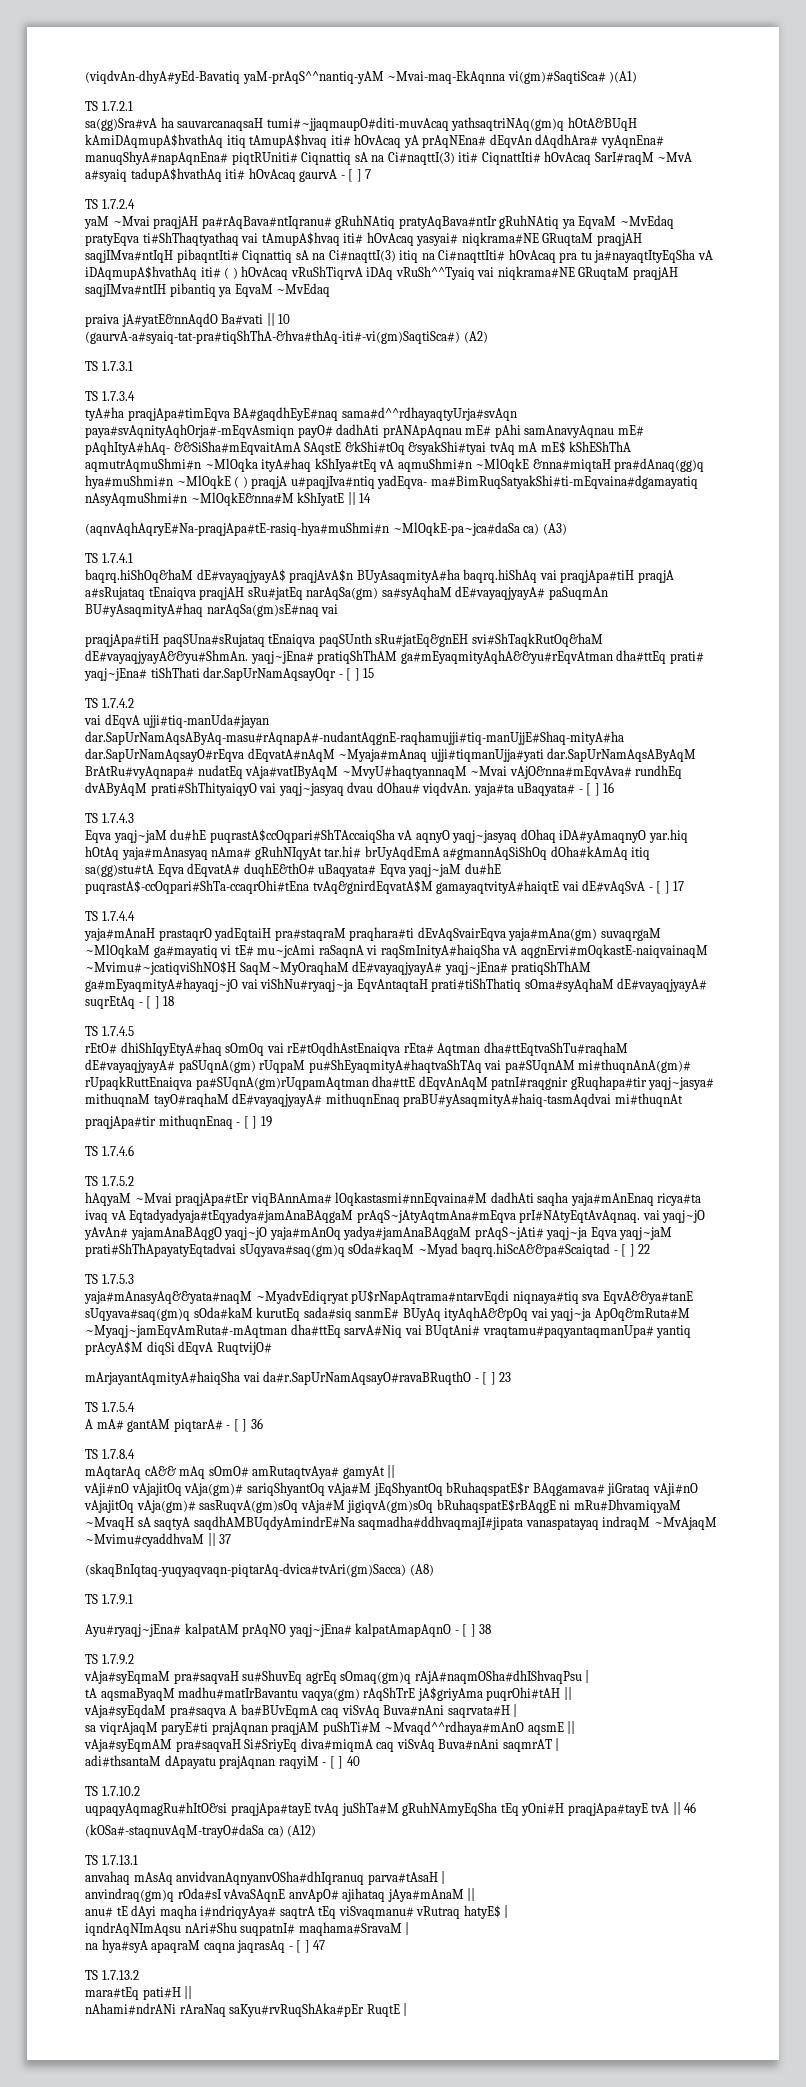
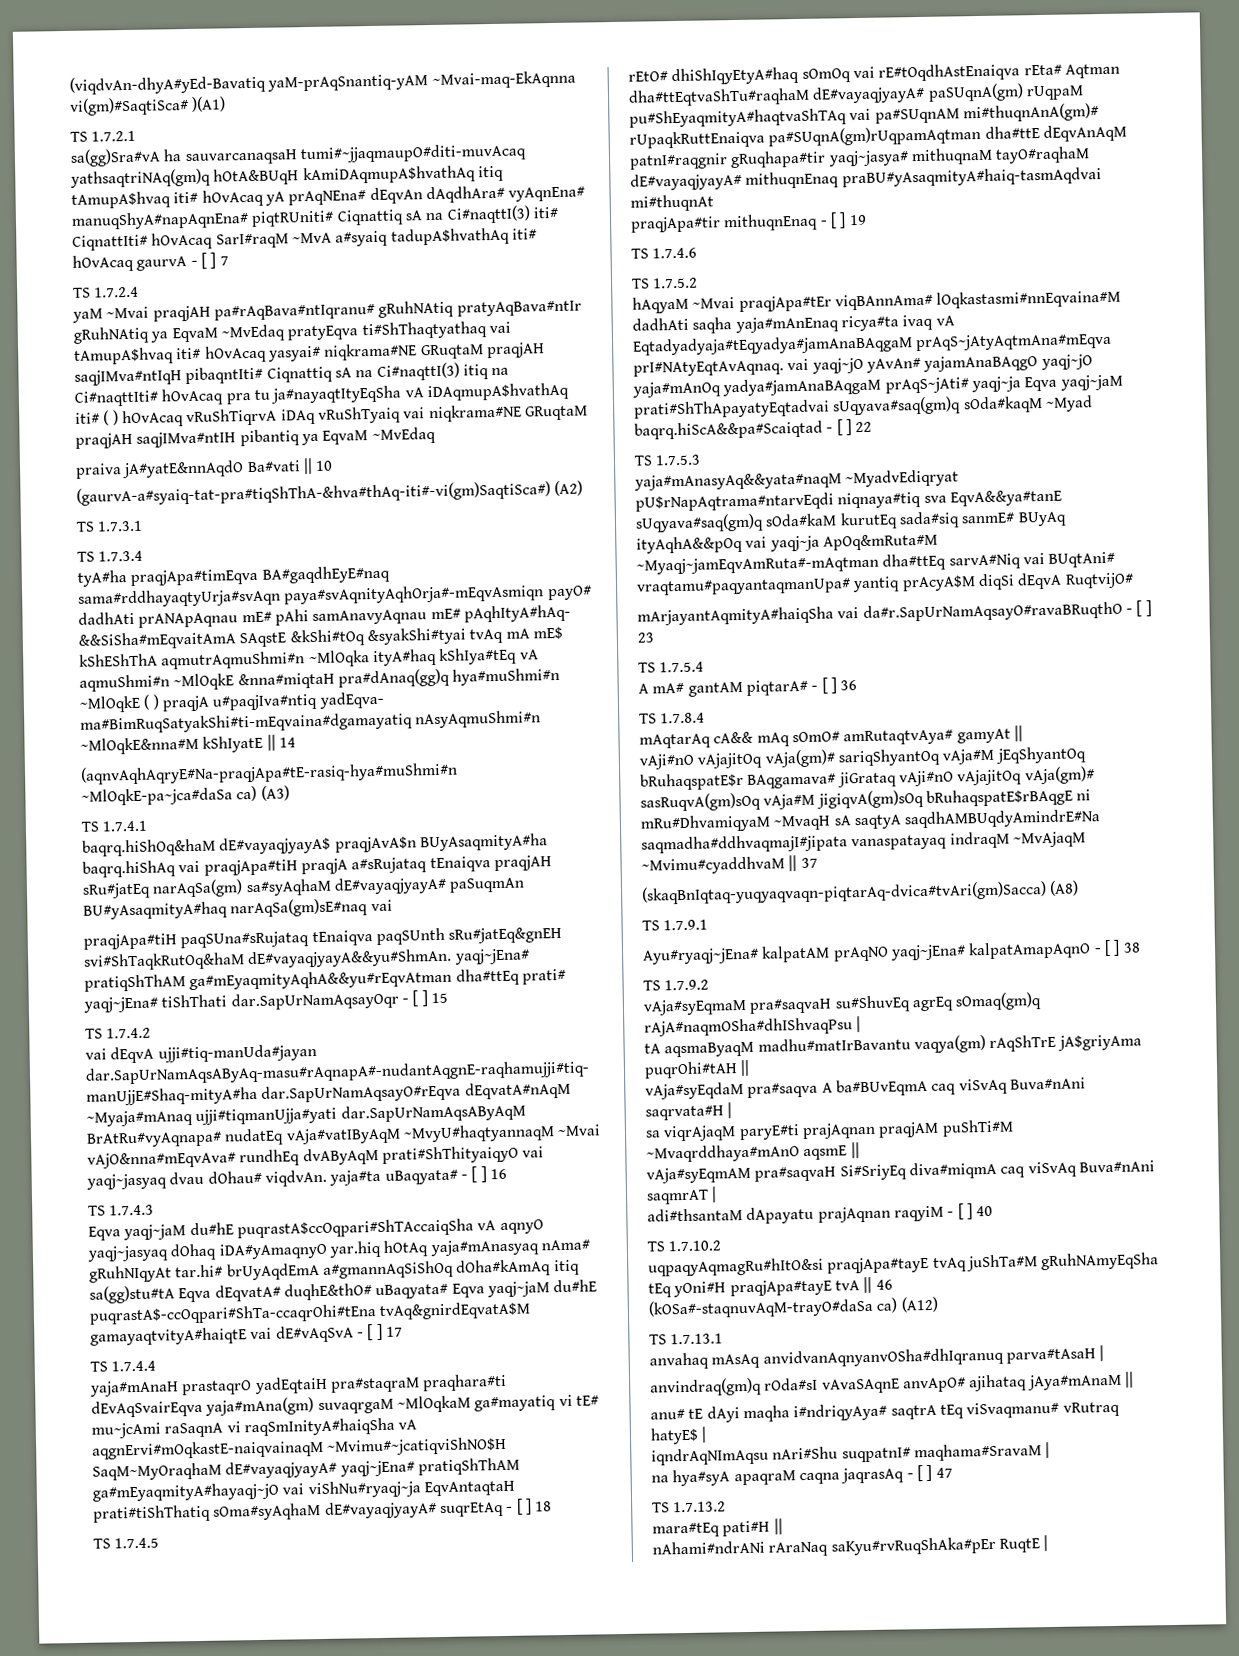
[242,71,384,84] yaM-prAqS^^nantiq-yAM -> [267,74,429,92] yaM-prAqSnantiq-yAM
[395,266,475,280] vRuSh^^Tyaiq -> [317,406,401,424] vRuShTyaiq
[341,407,517,421] sama#d^^rdhayaqtyUrja#svAqn -> [78,588,281,608] sama#rddhayaqtyUrja#svAqn
[384,1721,525,1735] ~Mvaqd^^rdhaya#mAnO -> [646,1144,800,1163] ~Mvaqrddhaya#mAnO

